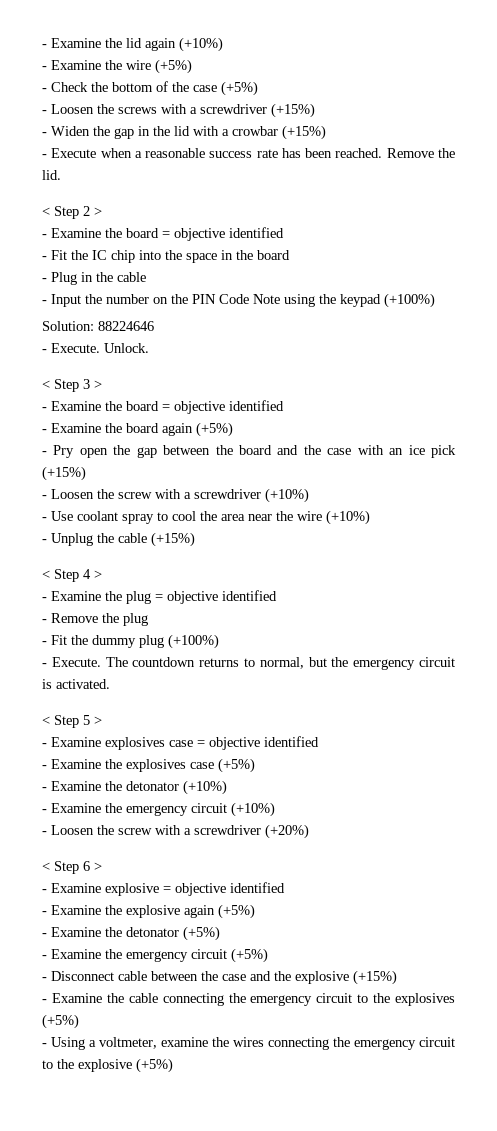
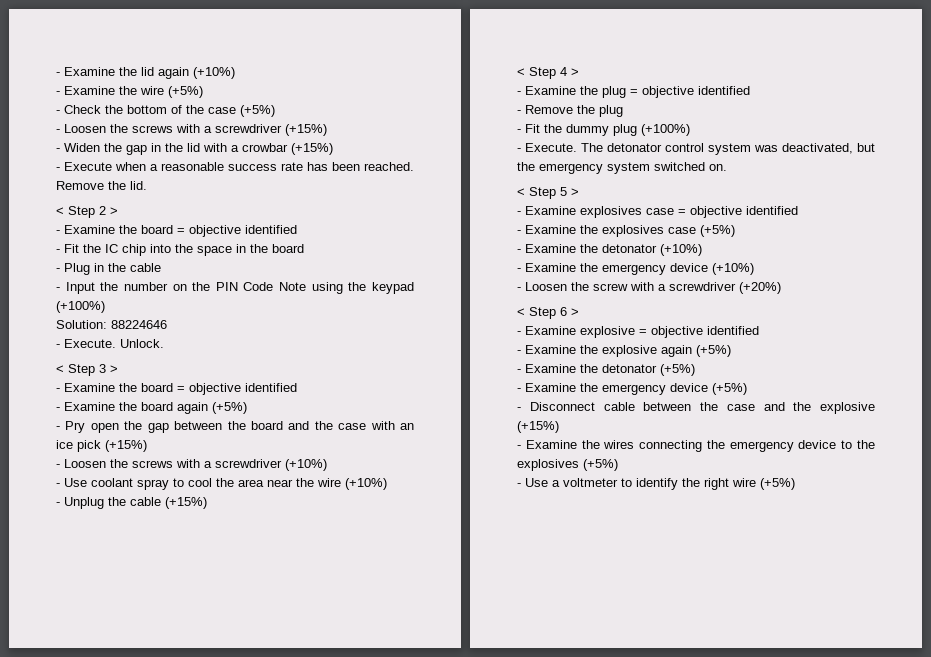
[118,492,152,499] screw -> [132,460,173,468] screws
[132,657,456,670] [42,679,110,689] countdown returns to normal, but the emergency circuit is activated. -> [607,143,875,155] [517,162,727,174] detonator control system was deactivated, but the emergency system switched on.
[191,803,227,813] circuit -> [670,263,708,272] device
[191,949,227,959] circuit -> [670,383,708,392] device
[128,993,353,1006] cable connecting the emergency circuit -> [603,440,837,452] wires connecting the emergency device
[51,1037,455,1050] [42,1059,132,1072] Using a voltmeter, examine the wires connecting the emergency circuit to the explosive -> [525,478,756,490] Use a voltmeter to identify the right wire

